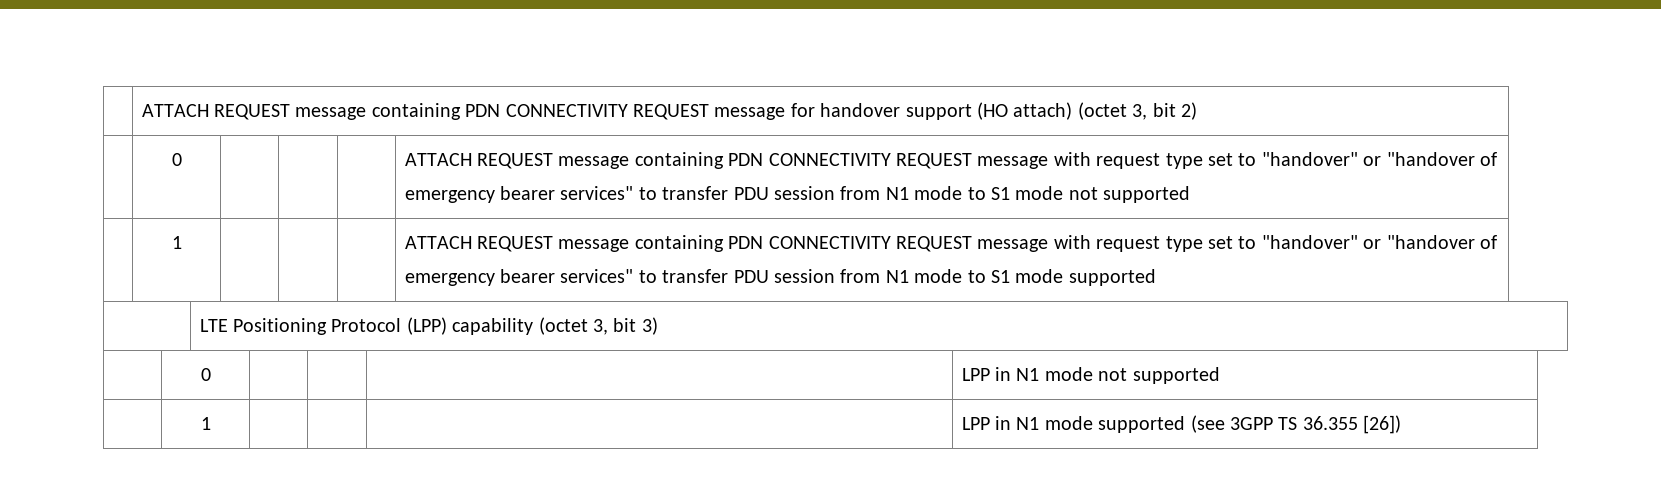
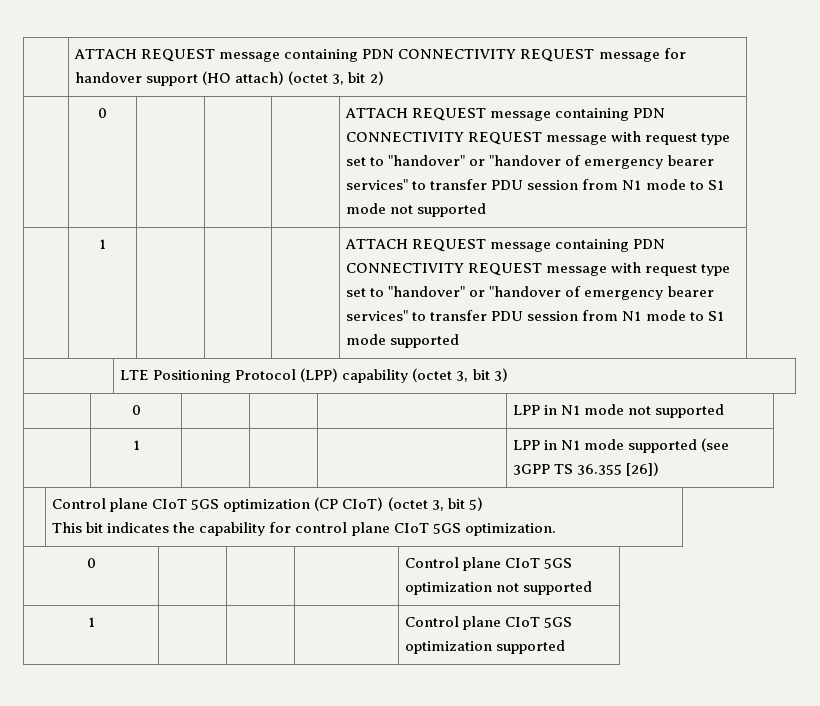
(1402, 424) none -> [52,497,483,512] [52,522,556,536] [86,558,96,568] [405,557,573,571] [405,581,593,595] [87,617,95,627] [405,616,573,630] [405,640,566,654] // | Control plane CIoT 5GS optimization (CP CIoT) (octet 3, bit 5) // This bit indicates the capability for control plane CIoT 5GS optimization. // 0 | | | | Control plane CIoT 5GS optimization not supported // 1 | | | | Control plane CIoT 5GS optimization supported

